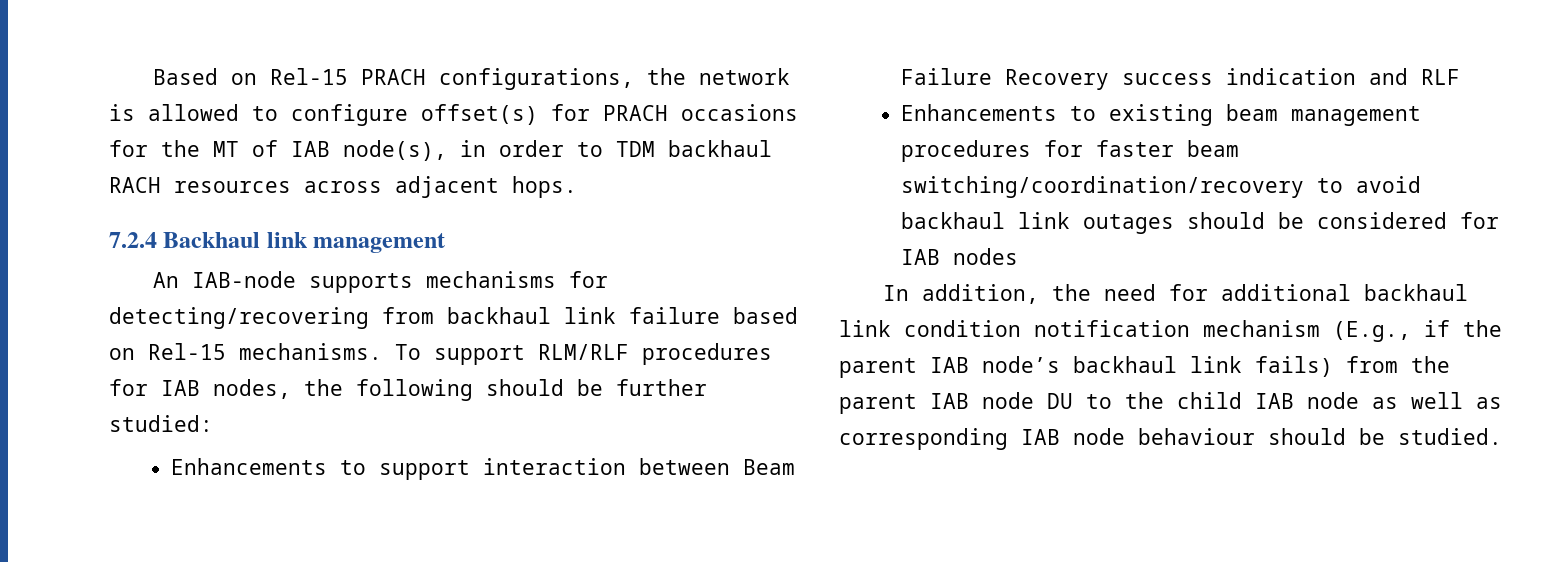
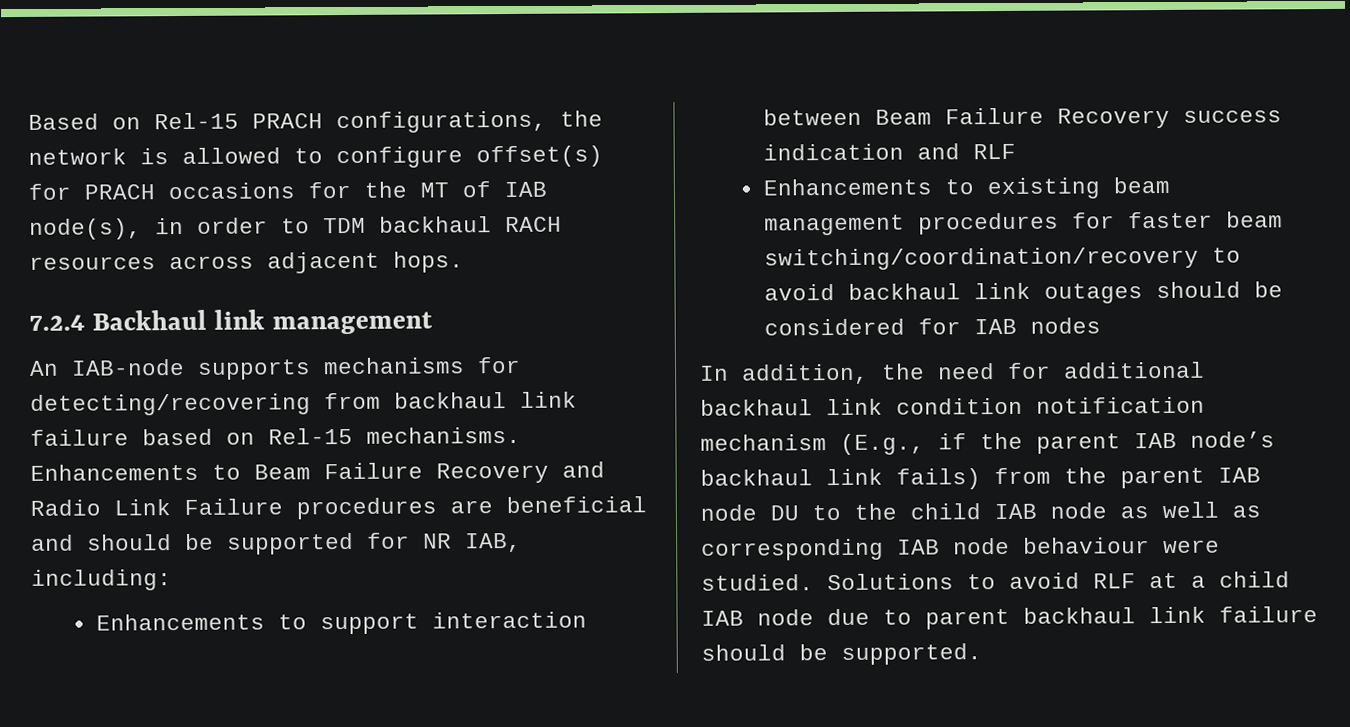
[395,343,772,365] [109,379,707,401] [109,415,213,432] To support RLM/RLF procedures for IAB nodes, the following should be further studied: -> [30,461,605,484] [30,496,647,520] [31,532,522,555] [31,569,172,591] Enhancements to Beam Failure Recovery and Radio Link Failure procedures are beneficial and should be supported for NR IAB, including:
[1268,428,1502,445] should be studied. -> [1163,539,1220,554] [701,571,1290,591] [701,606,1318,630] [701,643,982,665] were studied. Solutions to avoid RLF at a child IAB node due to parent backhaul link failure should be supported.

